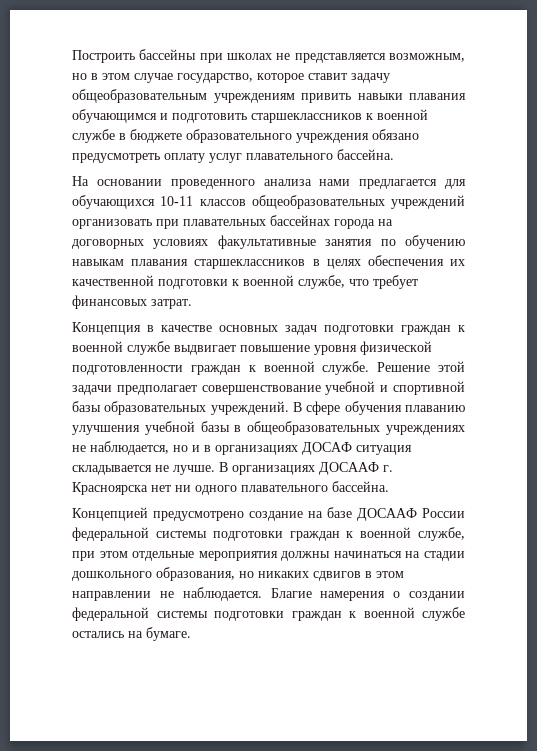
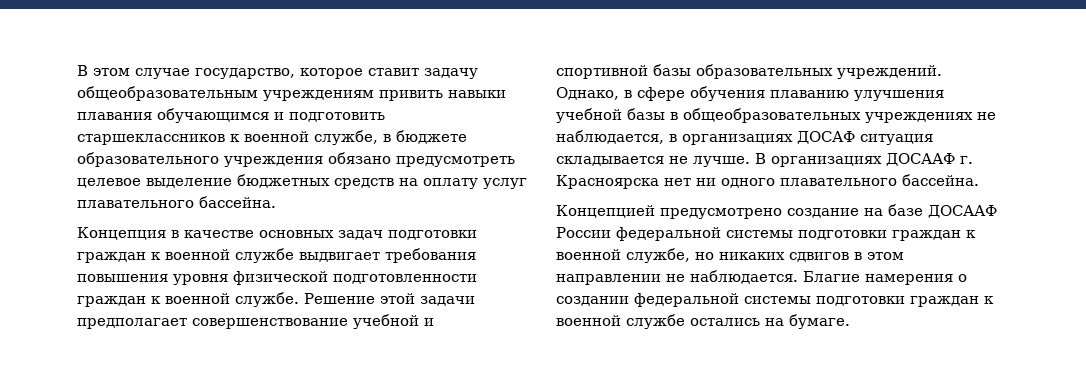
[72,49,465,63] [72,73,98,80] Построить бассейны при школах не представляется возможным, но в -> [77,65,88,76] В
[72,129,115,143] службе -> [314,130,378,145] службе,
(160, 158) none -> [77,174,418,189] целевое выделение бюджетных средств на
[72,176,466,189] [72,195,465,209] [72,215,393,229] [72,235,465,249] [72,255,465,269] [72,275,418,289] [72,295,192,309] // На основании проведенного анализа нами предлагается для обучающихся 10-11 классов общеобразовательных учреждений организовать при плавательных бассейнах города на договорных условиях факультативные занятия по обучению навыкам плавания старшеклассников в целях обеспечения их качественной подготовки к военной службе, что требует финансовых затрат. -> (276, 202) none
[240,345,310,352] повышение -> [385,248,476,263] [77,274,168,282] требования повышения
[293,402,302,412] В -> [556,87,632,100] Однако, в
[173,445,200,452] но и -> (664, 137) none
[72,551,465,561] [72,567,235,581] при этом отдельные мероприятия должны начинаться на стадии дошкольного образования, -> (690, 255) none

